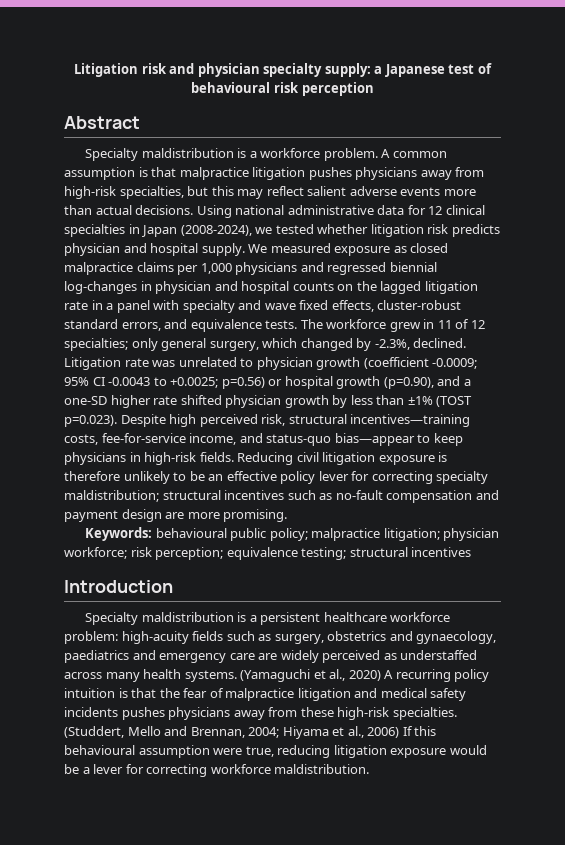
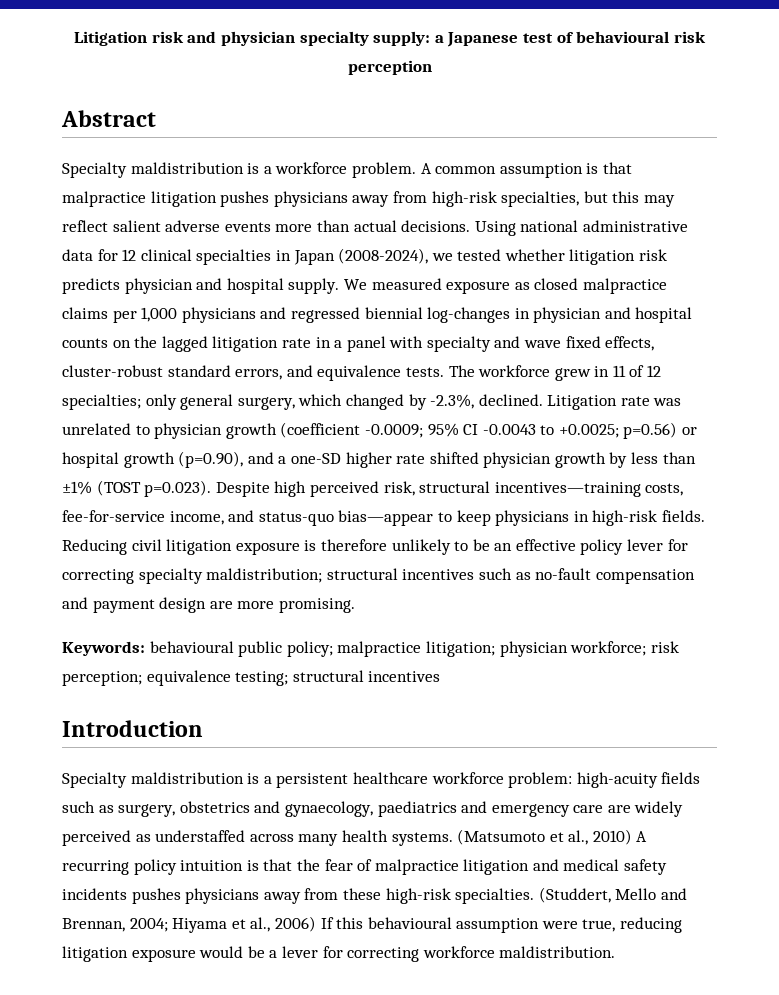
[240,669,381,682] (Yamaguchi et al., 2020) -> [457,829,632,845] (Matsumoto et al., 2010)

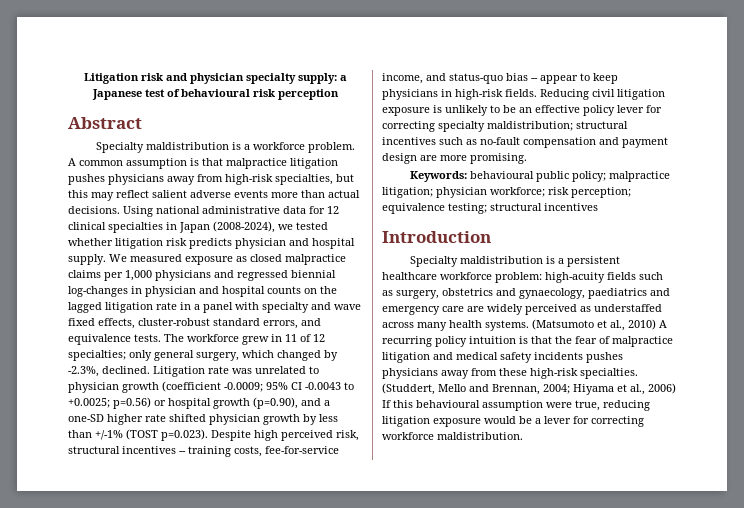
[62,481,92,495] ±1% -> [95,430,123,440] +/-1%
[494,482,641,497] incentives—training -> [122,446,231,457] incentives -- training
[338,510,434,526] bias—appear -> [506,73,578,84] bias -- appear
[320,539,387,551] therefore -> (442, 109) none

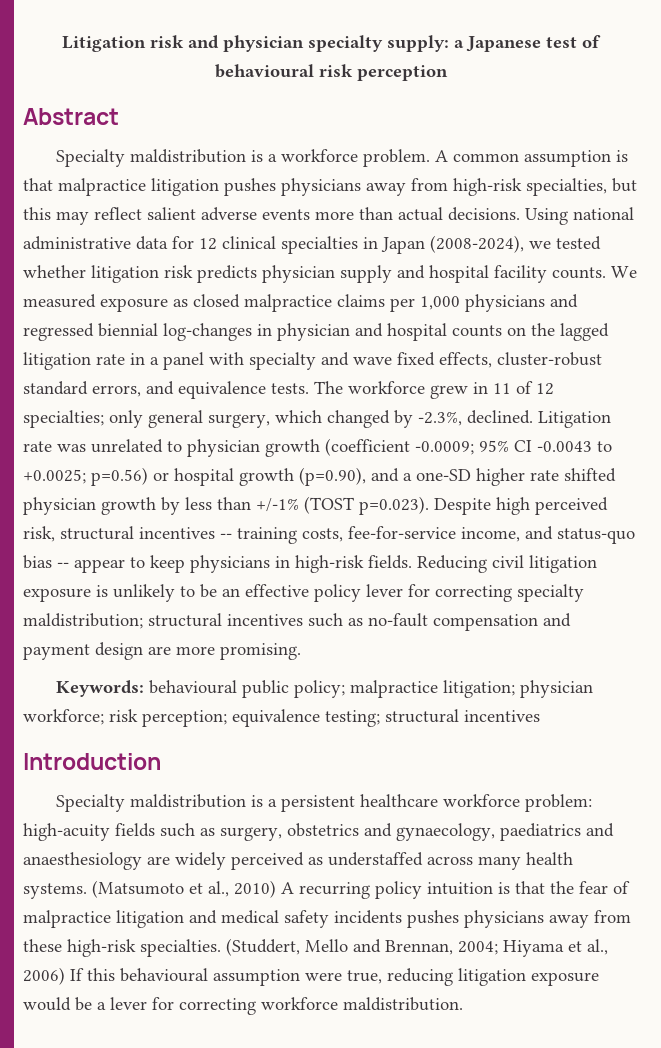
[289,238,355,249] [68,254,106,265] and hospital supply. -> [340,265,606,283] supply and hospital facility counts.
[382,306,464,315] emergency care -> [23,852,142,870] anaesthesiology

